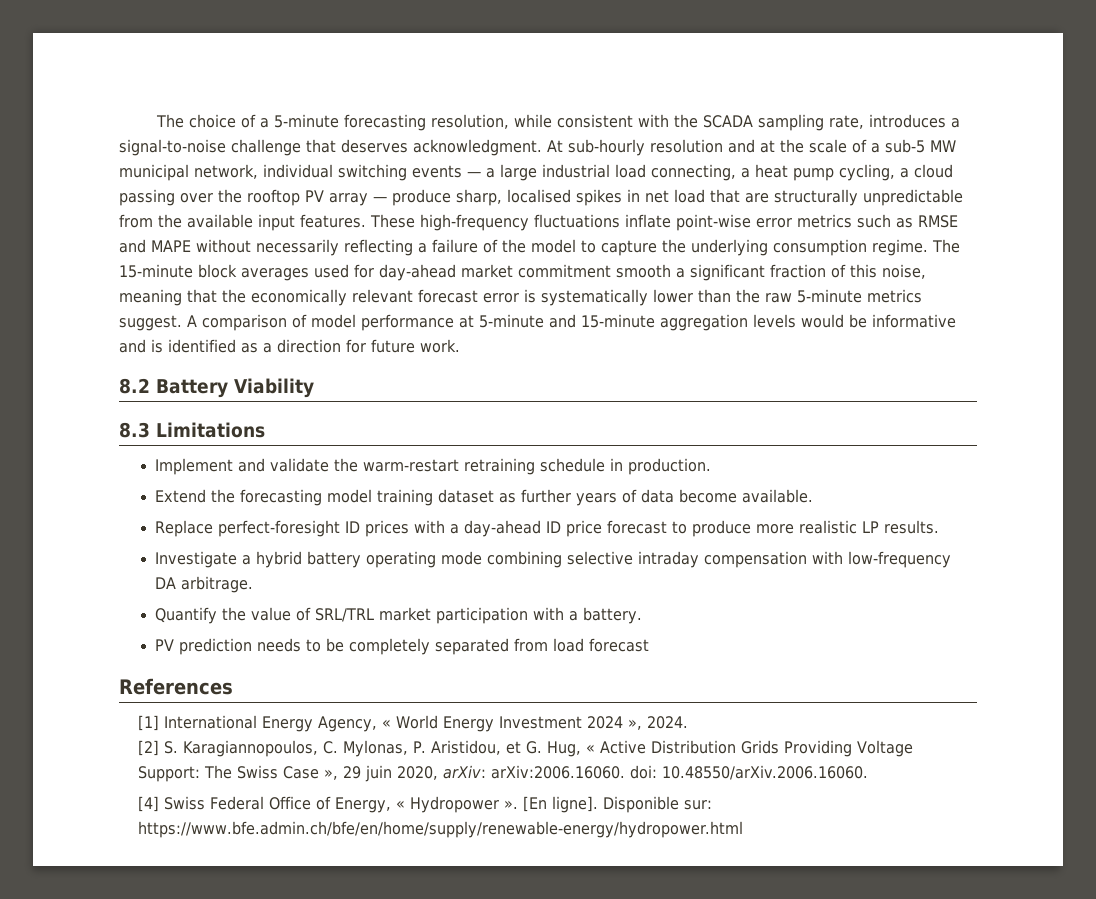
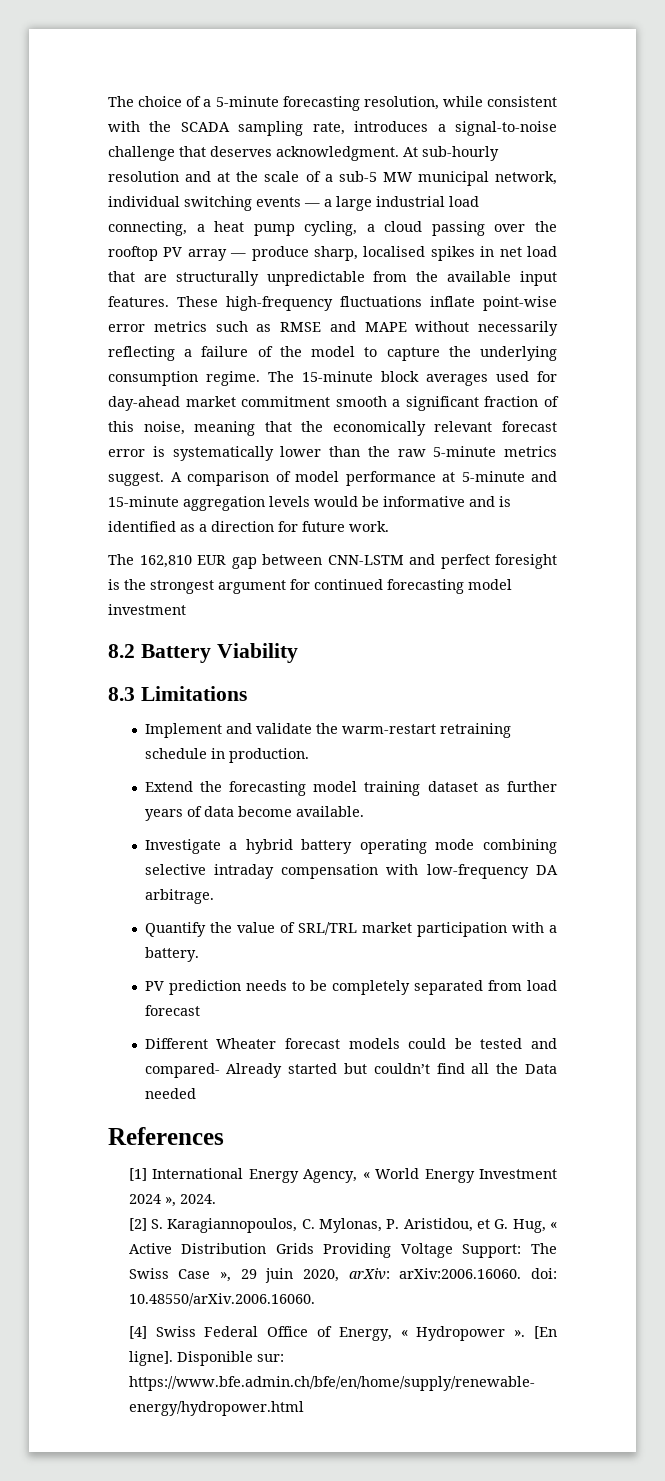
(460, 346) none -> [108,554,557,569] [108,579,512,594] [108,604,186,615] // The 162,810 EUR gap between CNN-LSTM and perfect foresight is the strongest argument for continued forecasting model investment
[155,520,940,537] // Replace perfect-foresight ID prices with a day-ahead ID price forecast to produce more realistic LP results. -> (364, 811) none
(650, 645) none -> [144,1038,557,1049] [144,1063,558,1078] [144,1088,196,1099] // Different Wheater forecast models could be tested and compared- Already started but couldn’t find all the Data needed

